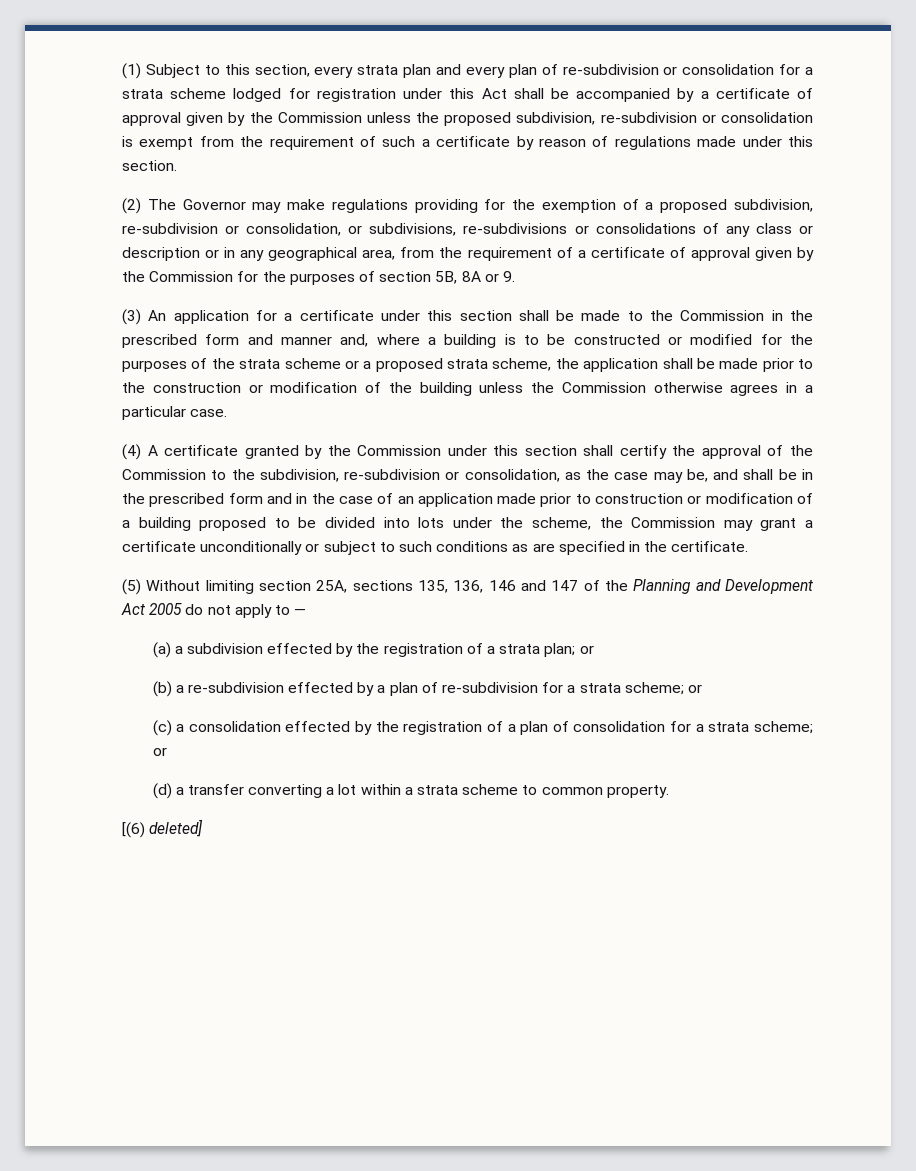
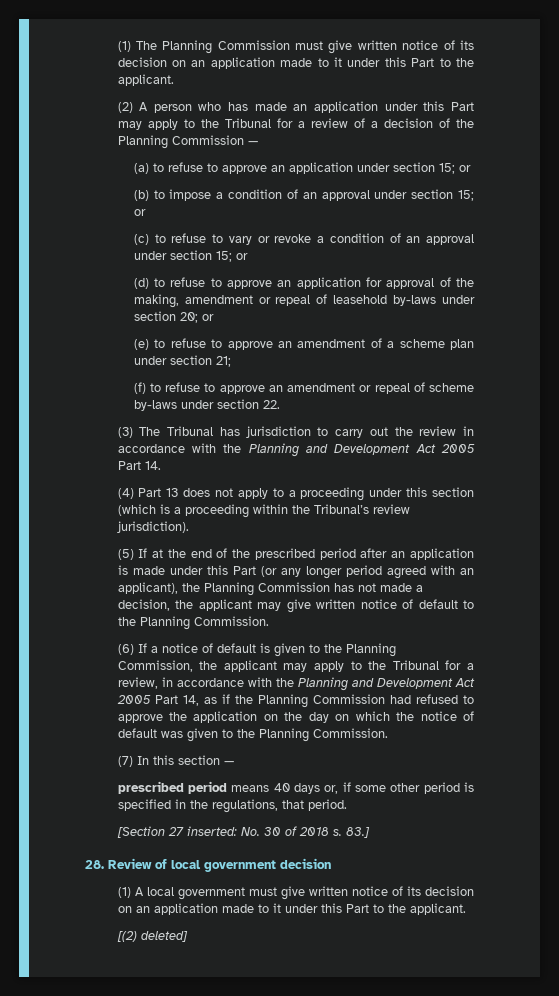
[122,63,813,79] [122,88,814,102] [122,112,813,126] [122,136,813,150] [122,160,178,171] [122,198,813,214] [122,223,813,237] [122,247,815,261] [122,271,515,285] [122,309,813,325] [122,334,813,348] [122,358,813,372] [122,382,813,396] [122,406,228,420] [122,444,814,460] [122,469,813,483] [122,493,813,507] [122,517,813,531] [122,541,749,555] [122,579,814,595] [121,603,307,618] [152,642,594,658] [152,681,702,697] [152,720,814,736] [152,747,167,756] [152,783,669,799] [122,822,146,838] (1) Subject to this section, every strata plan and every plan of re-subdivision or consolidation for a strata scheme lodged for registration under this Act shall be accompanied by a certificate of approval given by the Commission unless the proposed subdivision, re-subdivision or consolidation is exempt from the requirement of such a certificate by reason of regulations made under this section. // (2) The Governor may make regulations providing for the exemption of a proposed subdivision, re-subdivision or consolidation, or subdivisions, re-subdivisions or consolidations of any class or description or in any geographical area, from the requirement of a certificate of approval given by the Commission for the purposes of section 5B, 8A or 9. // (3) An application for a certificate under this section shall be made to the Commission in the prescribed form and manner and, where a building is to be constructed or modified for the purposes of the strata scheme or a proposed strata scheme, the application shall be made prior to the construction or modification of the building unless the Commission otherwise agrees in a particular case. // (4) A certificate granted by the Commission under this section shall certify the approval of the Commission to the subdivision, re-subdivision or consolidation, as the case may be, and shall be in the prescribed form and in the case of an application made prior to construction or modification of a building proposed to be divided into lots under the scheme, the Commission may grant a certificate unconditionally or subject to such conditions as are specified in the certificate. // (5) Without limiting section 25A, sections 135, 136, 146 and 147 of the Planning and Development Act 2005 do not apply to — // (a) a subdivision effected by the registration of a strata plan; or // (b) a re-subdivision effected by a plan of re-subdivision for a strata scheme; or // (c) a consolidation effected by the registration of a plan of consolidation for a strata scheme; or // (d) a transfer converting a lot within a strata scheme to common property. // [(6) -> [117,40,474,54] [117,57,474,69] [117,74,174,86] [117,101,474,113] [117,118,474,130] [117,135,258,149] [133,162,471,174] [133,189,474,201] [133,209,146,216] [133,233,474,245] [133,250,248,262] [133,277,474,289] [133,294,476,308] [133,311,214,323] [133,338,475,350] [133,355,231,367] [133,382,475,394] [133,399,280,411] [117,426,474,438] [117,443,475,457] [117,461,161,470] [117,487,474,501] [117,504,410,518] [116,521,189,533] [117,548,474,560] [117,565,474,579] [117,582,423,596] [117,599,474,613] [117,616,269,630] [117,643,396,657] [117,660,474,672] [117,677,475,691] [116,694,474,708] [117,711,474,723] [117,728,388,742] [117,755,234,767] [117,781,474,794] [117,799,347,813] [116,826,370,838] [85,858,331,872] [117,886,474,900] [117,903,466,915] [116,931,137,942] (1) The Planning Commission must give written notice of its decision on an application made to it under this Part to the applicant. // (2) A person who has made an application under this Part may apply to the Tribunal for a review of a decision of the Planning Commission — // (a) to refuse to approve an application under section 15; or // (b) to impose a condition of an approval under section 15; or // (c) to refuse to vary or revoke a condition of an approval under section 15; or // (d) to refuse to approve an application for approval of the making, amendment or repeal of leasehold by-laws under section 20; or // (e) to refuse to approve an amendment of a scheme plan under section 21; // (f) to refuse to approve an amendment or repeal of scheme by-laws under section 22. // (3) The Tribunal has jurisdiction to carry out the review in accordance with the Planning and Development Act 2005 Part 14. // (4) Part 13 does not apply to a proceeding under this section (which is a proceeding within the Tribunal’s review jurisdiction). // (5) If at the end of the prescribed period after an application is made under this Part (or any longer period agreed with an applicant), the Planning Commission has not made a decision, the applicant may give written notice of default to the Planning Commission. // (6) If a notice of default is given to the Planning Commission, the applicant may apply to the Tribunal for a review, in accordance with the Planning and Development Act 2005 Part 14, as if the Planning Commission had refused to approve the application on the day on which the notice of default was given to the Planning Commission. // (7) In this section — // prescribed period means 40 days or, if some other period is specified in the regulations, that period. // [Section 27 inserted: No. 30 of 2018 s. 83.] // 28. Review of local government decision // (1) A local government must give written notice of its decision on an application made to it under this Part to the applicant. // [(2)

